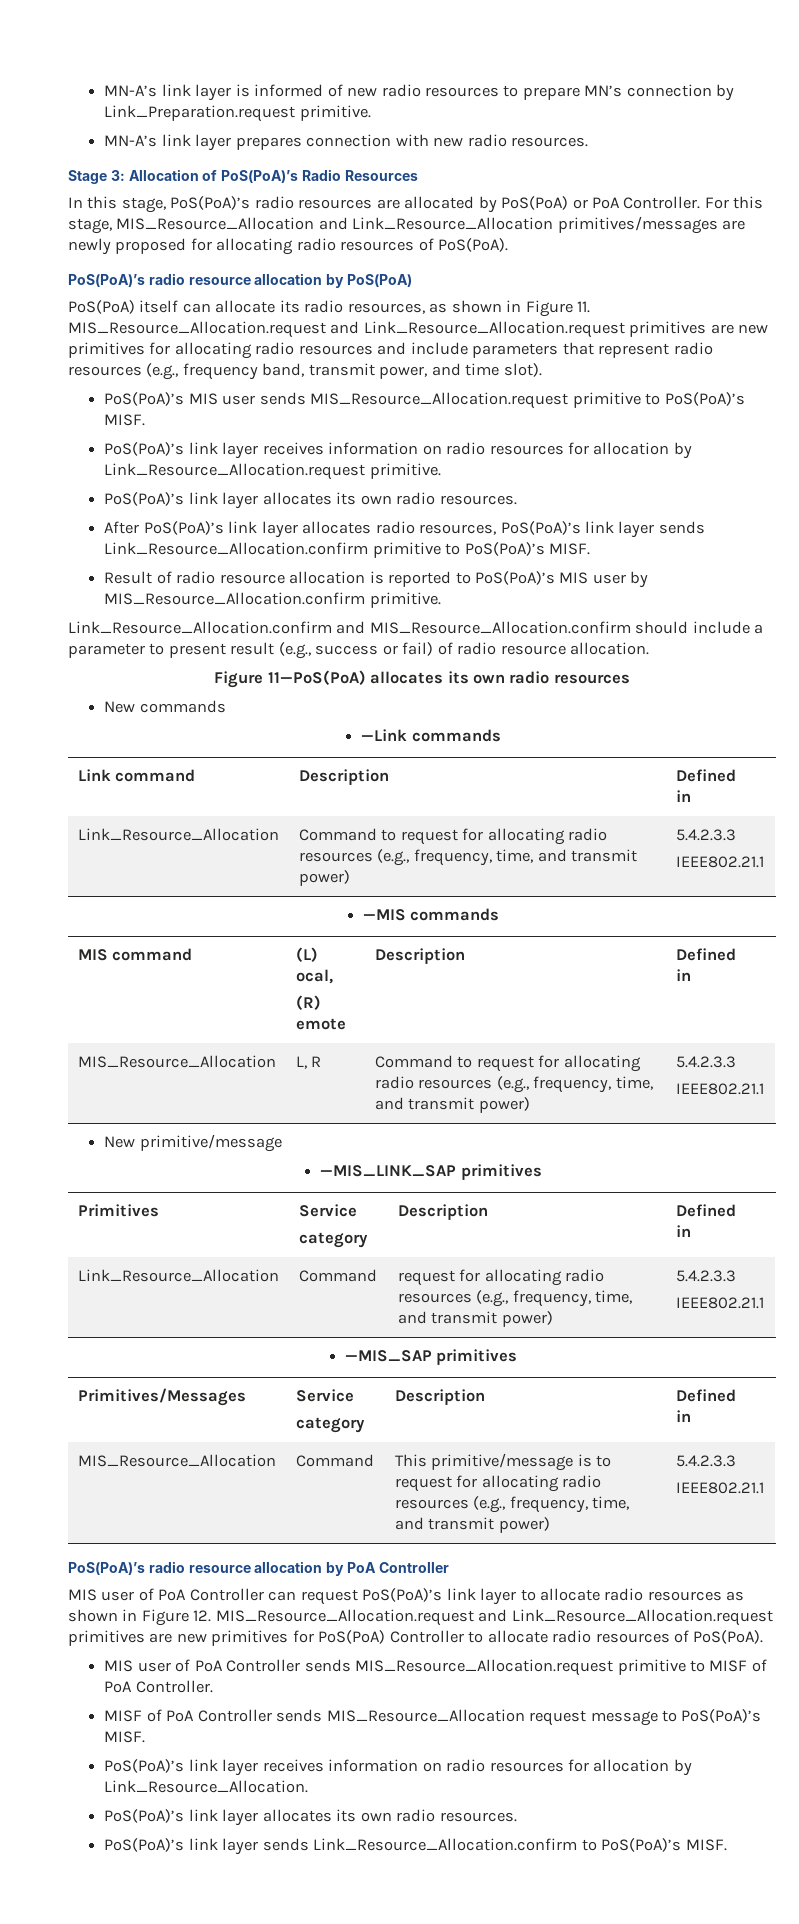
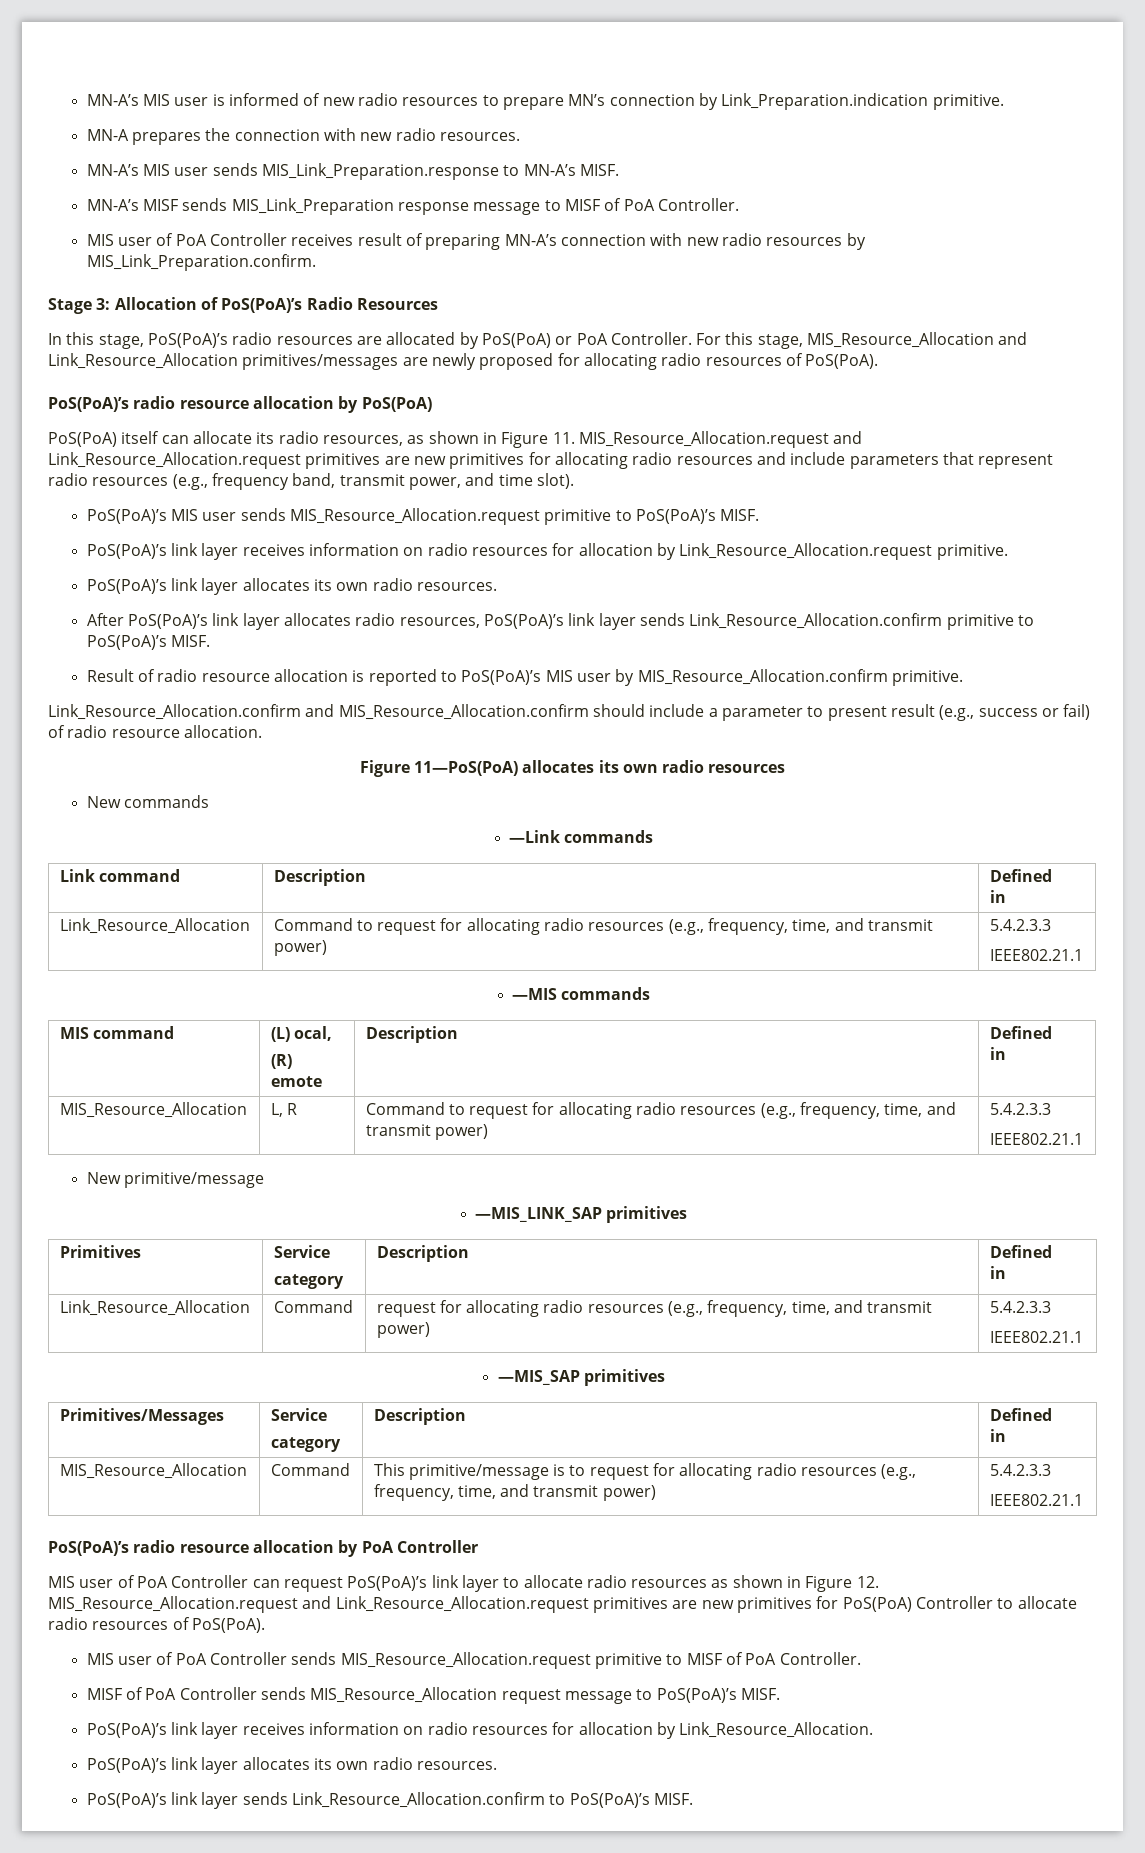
[104,84,232,101] MN-A’s link layer -> [86,94,209,106] MN-A’s MIS user
[104,105,371,122] [104,134,302,151] Link_Preparation.request primitive. // MN-A’s link layer prepares -> [721,93,1004,110] [86,128,231,145] Link_Preparation.indication primitive. // MN-A prepares the
(588, 142) none -> [86,163,619,180] [86,198,739,215] [86,233,866,250] [86,254,316,271] // MN-A’s MIS user sends MIS_Link_Preparation.response to MN-A’s MISF. // MN-A’s MISF sends MIS_Link_Preparation response message to MISF of PoA Controller. // MIS user of PoA Controller receives result of preparing MN-A’s connection with new radio resources by MIS_Link_Preparation.confirm.

